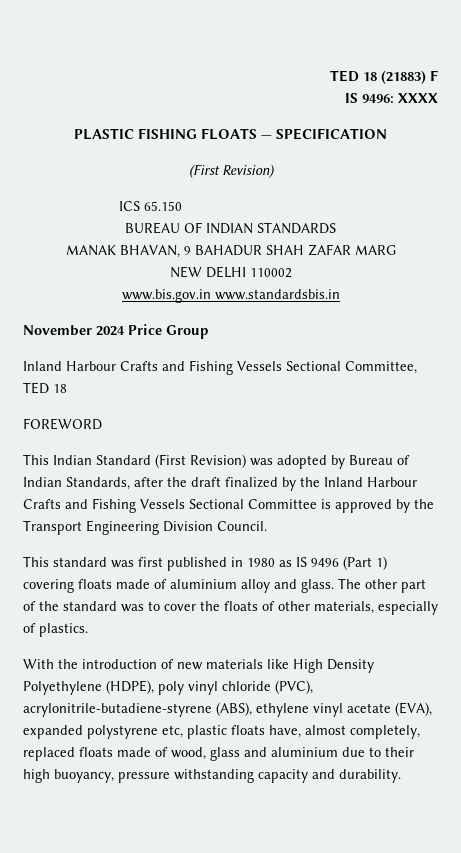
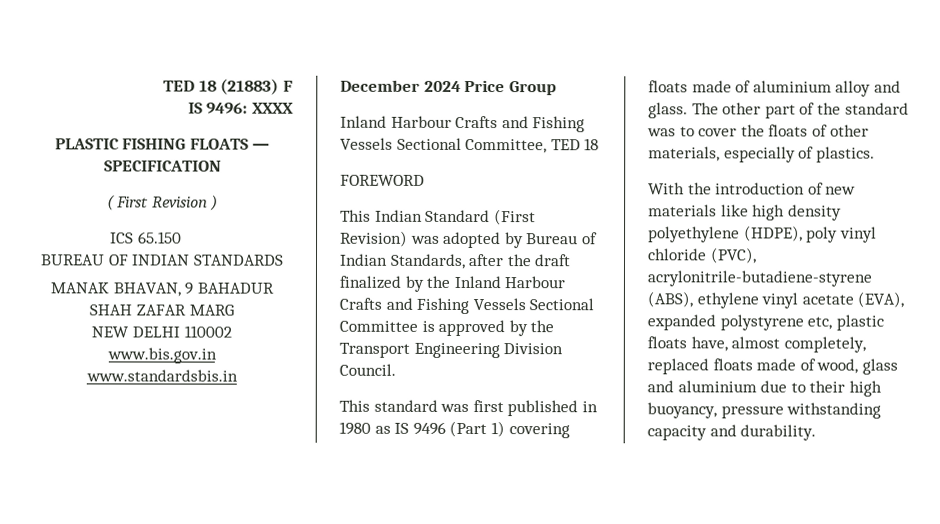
[188,164,275,178] (First Revision) -> [106,194,219,211] ( First Revision )
[23,325,92,336] November -> [340,79,420,92] December
[293,659,374,673] [23,681,102,695] High Density Polyethylene -> [752,204,842,221] [648,226,740,243] high density polyethylene

